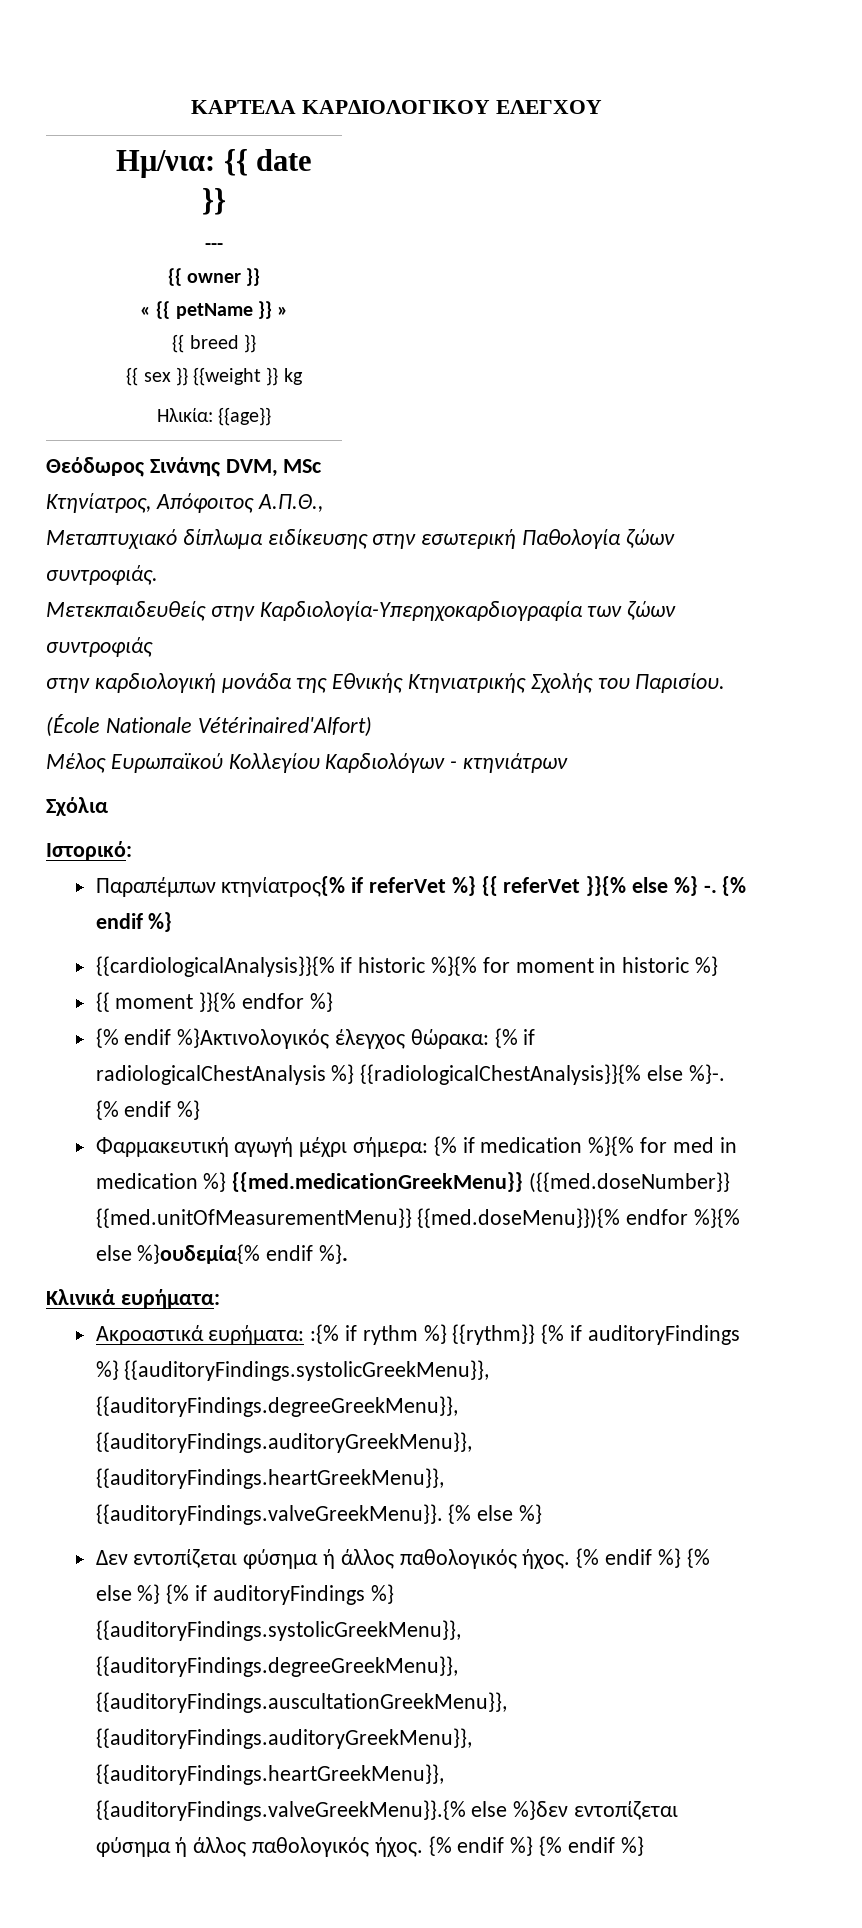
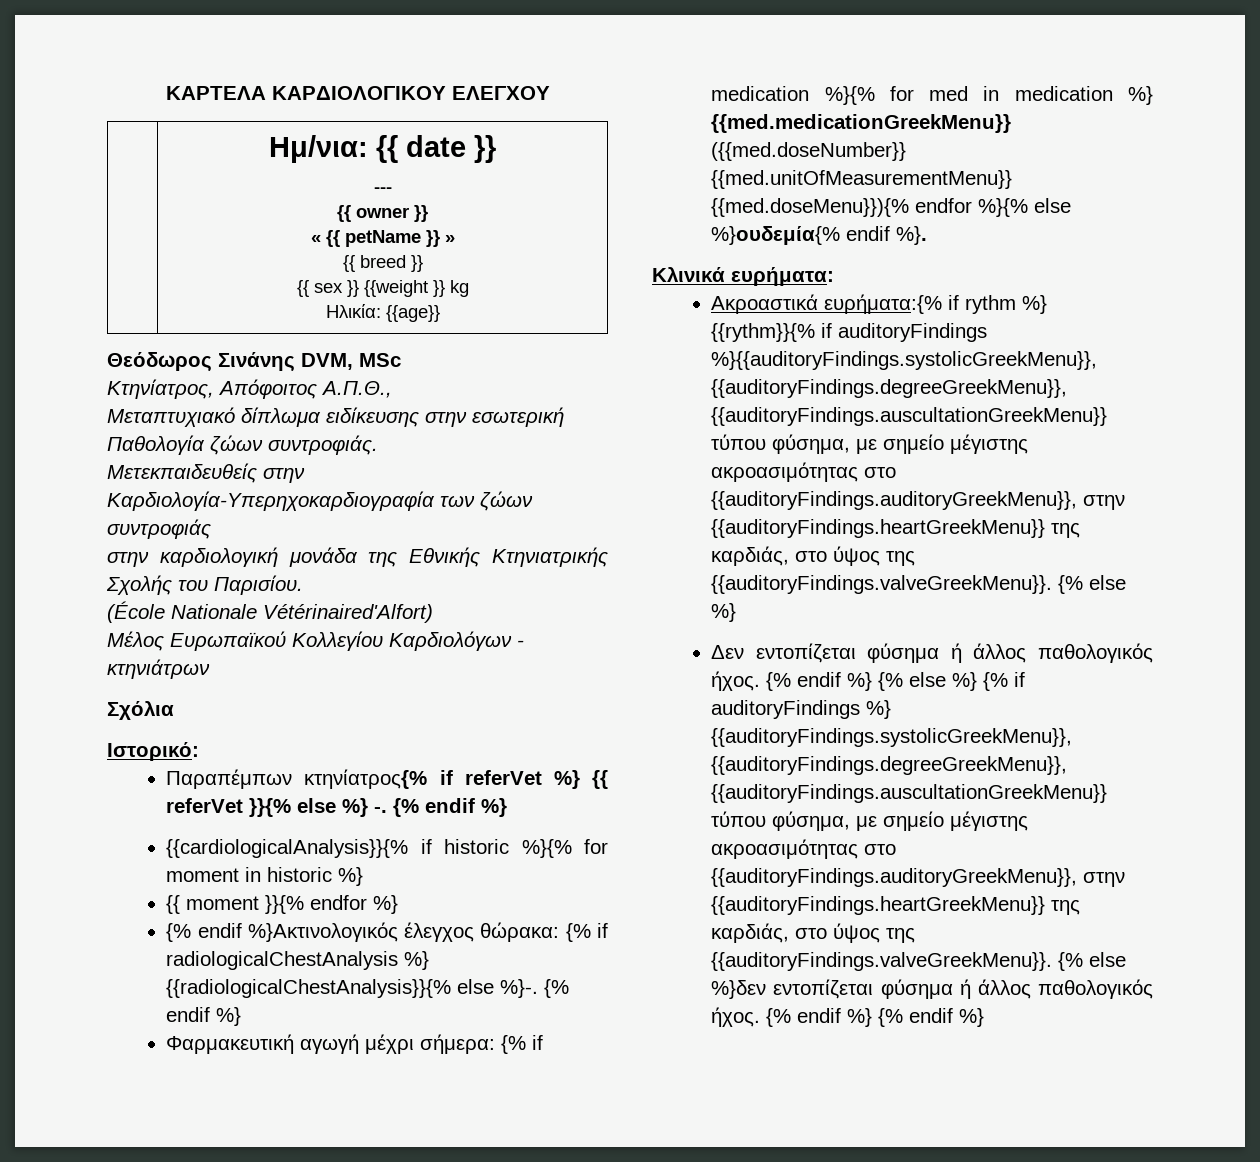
[208,1324,340,1345] ευρήματα: :{% -> [824,294,943,314] ευρήματα:{%
[452,1324,740,1345] [95,1360,490,1381] [95,1396,458,1417] [95,1432,472,1453] [95,1468,444,1489] {{rythm}} {% if auditoryFindings %} {{auditoryFindings.systolicGreekMenu}}, {{auditoryFindings.degreeGreekMenu}}, {{auditoryFindings.auditoryGreekMenu}}, {{auditoryFindings.heartGreekMenu}}, -> [711,323,988,342] [711,351,1098,370] [711,379,1068,398] [711,407,1108,426] [711,434,1029,454] [711,462,897,482] [711,491,1126,510] [711,519,1081,538] [711,546,916,566] {{rythm}}{% if auditoryFindings %}{{auditoryFindings.systolicGreekMenu}}, {{auditoryFindings.degreeGreekMenu}}, {{auditoryFindings.auscultationGreekMenu}} τύπου φύσημα, με σημείο μέγιστης ακροασιμότητας στο {{auditoryFindings.auditoryGreekMenu}}, στην {{auditoryFindings.heartGreekMenu}} της καρδιάς, στο ύψος της
[95,1692,507,1713] [95,1728,472,1749] [95,1764,444,1785] [95,1800,466,1821] {{auditoryFindings.auscultationGreekMenu}}, {{auditoryFindings.auditoryGreekMenu}}, {{auditoryFindings.heartGreekMenu}}, {{auditoryFindings.valveGreekMenu}}.{% -> [711,784,1108,803] [711,811,1029,831] [711,839,897,859] [711,868,1126,887] [711,896,1081,915] [711,923,916,943] [711,952,1084,971] {{auditoryFindings.auscultationGreekMenu}} τύπου φύσημα, με σημείο μέγιστης ακροασιμότητας στο {{auditoryFindings.auditoryGreekMenu}}, στην {{auditoryFindings.heartGreekMenu}} της καρδιάς, στο ύψος της {{auditoryFindings.valveGreekMenu}}. {%

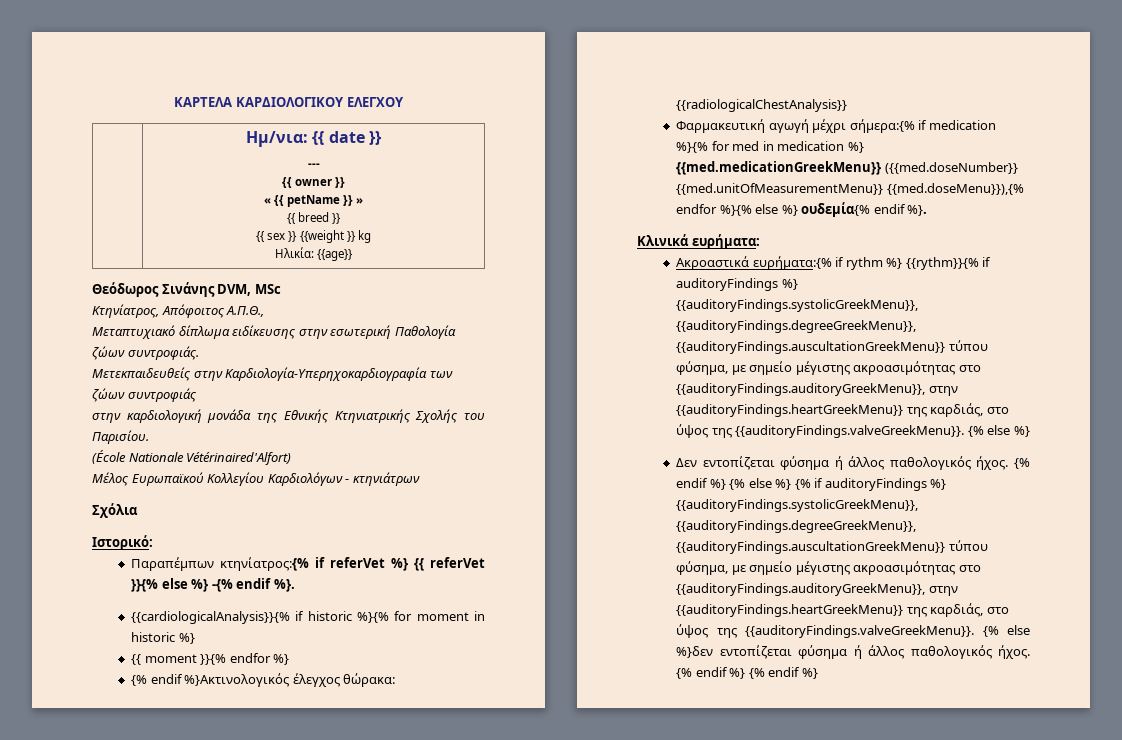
[304,769,428,789] κτηνίατρος{% -> [220,557,310,571] κτηνίατρος:{%
[374,798,508,817] -. {% endif %} -> [211,578,295,592] -{% endif %}.
[565,923,609,942] [166,951,430,970] [166,979,570,998] [166,1007,242,1026] {% if radiologicalChestAnalysis %} {{radiologicalChestAnalysis}}{% else %}-. {% endif %} -> [676,99,848,112] {{radiologicalChestAnalysis}}
[420,1034,527,1054] σήμερα: {% -> [849,119,915,133] σήμερα:{%
[711,198,910,217] {{med.doseMenu}}){% -> [886,183,1024,195] {{med.doseMenu}}),{%
[711,226,841,245] %}ουδεμία{% -> [781,202,871,217] %} ουδεμία{%
[711,351,1098,370] %}{{auditoryFindings.systolicGreekMenu}}, -> [781,279,798,290] [676,299,919,312] %} {{auditoryFindings.systolicGreekMenu}},

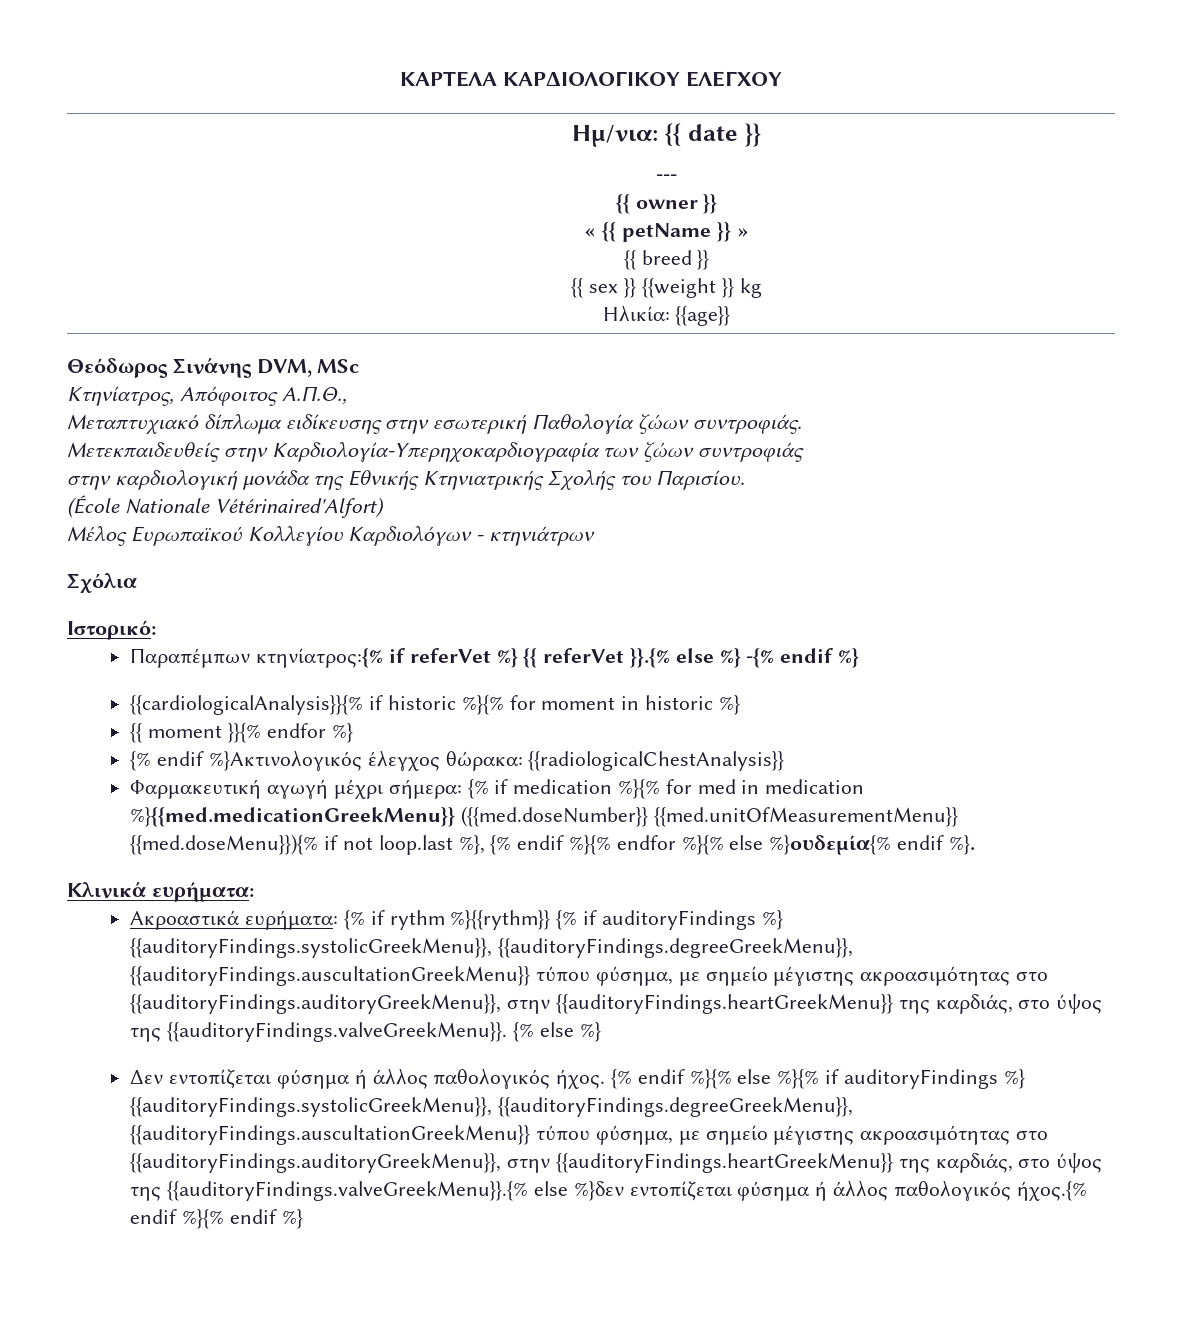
[131,579,159,592] }}{% -> [630,648,671,668] }}.{%
[273,579,295,592] %}. -> [838,648,860,668] %}
[849,119,915,133] σήμερα:{% -> [388,779,489,799] σήμερα: {%
[847,142,864,153] [676,161,1018,175] [676,183,1024,195] %} {{med.medicationGreekMenu}} ({{med.doseNumber}} {{med.unitOfMeasurementMenu}} {{med.doseMenu}}),{% -> [130,806,958,827] [130,834,612,855] %}{{med.medicationGreekMenu}} ({{med.doseNumber}} {{med.unitOfMeasurementMenu}} {{med.doseMenu}}){% if not loop.last %}, {% endif %}{%
[781,202,871,217] %} ουδεμία{% -> [769,835,892,855] %}ουδεμία{%
[752,256,979,270] ευρήματα:{% if rythm %} {{rythm}}{% -> [245,910,578,930] ευρήματα: {% if rythm %}{{rythm}} {%
[709,478,811,490] %} {% else %} {% -> [689,1069,820,1089] %}{% else %}{%
[745,625,999,638] {{auditoryFindings.valveGreekMenu}}. {% -> [167,1181,529,1201] {{auditoryFindings.valveGreekMenu}}.{%
[998,645,1030,659] [676,667,765,679] ήχος. {% endif %} {% -> [1016,1181,1087,1201] [130,1209,225,1229] ήχος.{% endif %}{%

